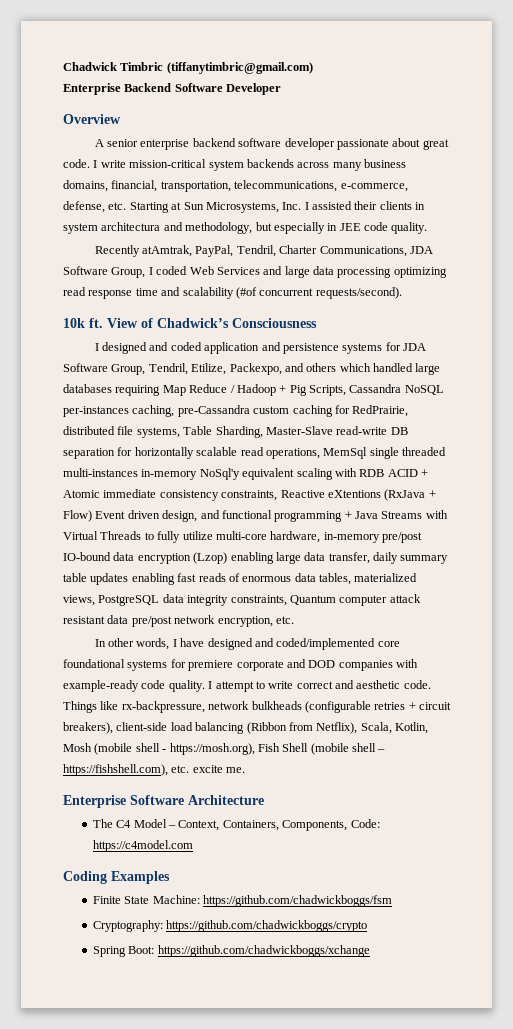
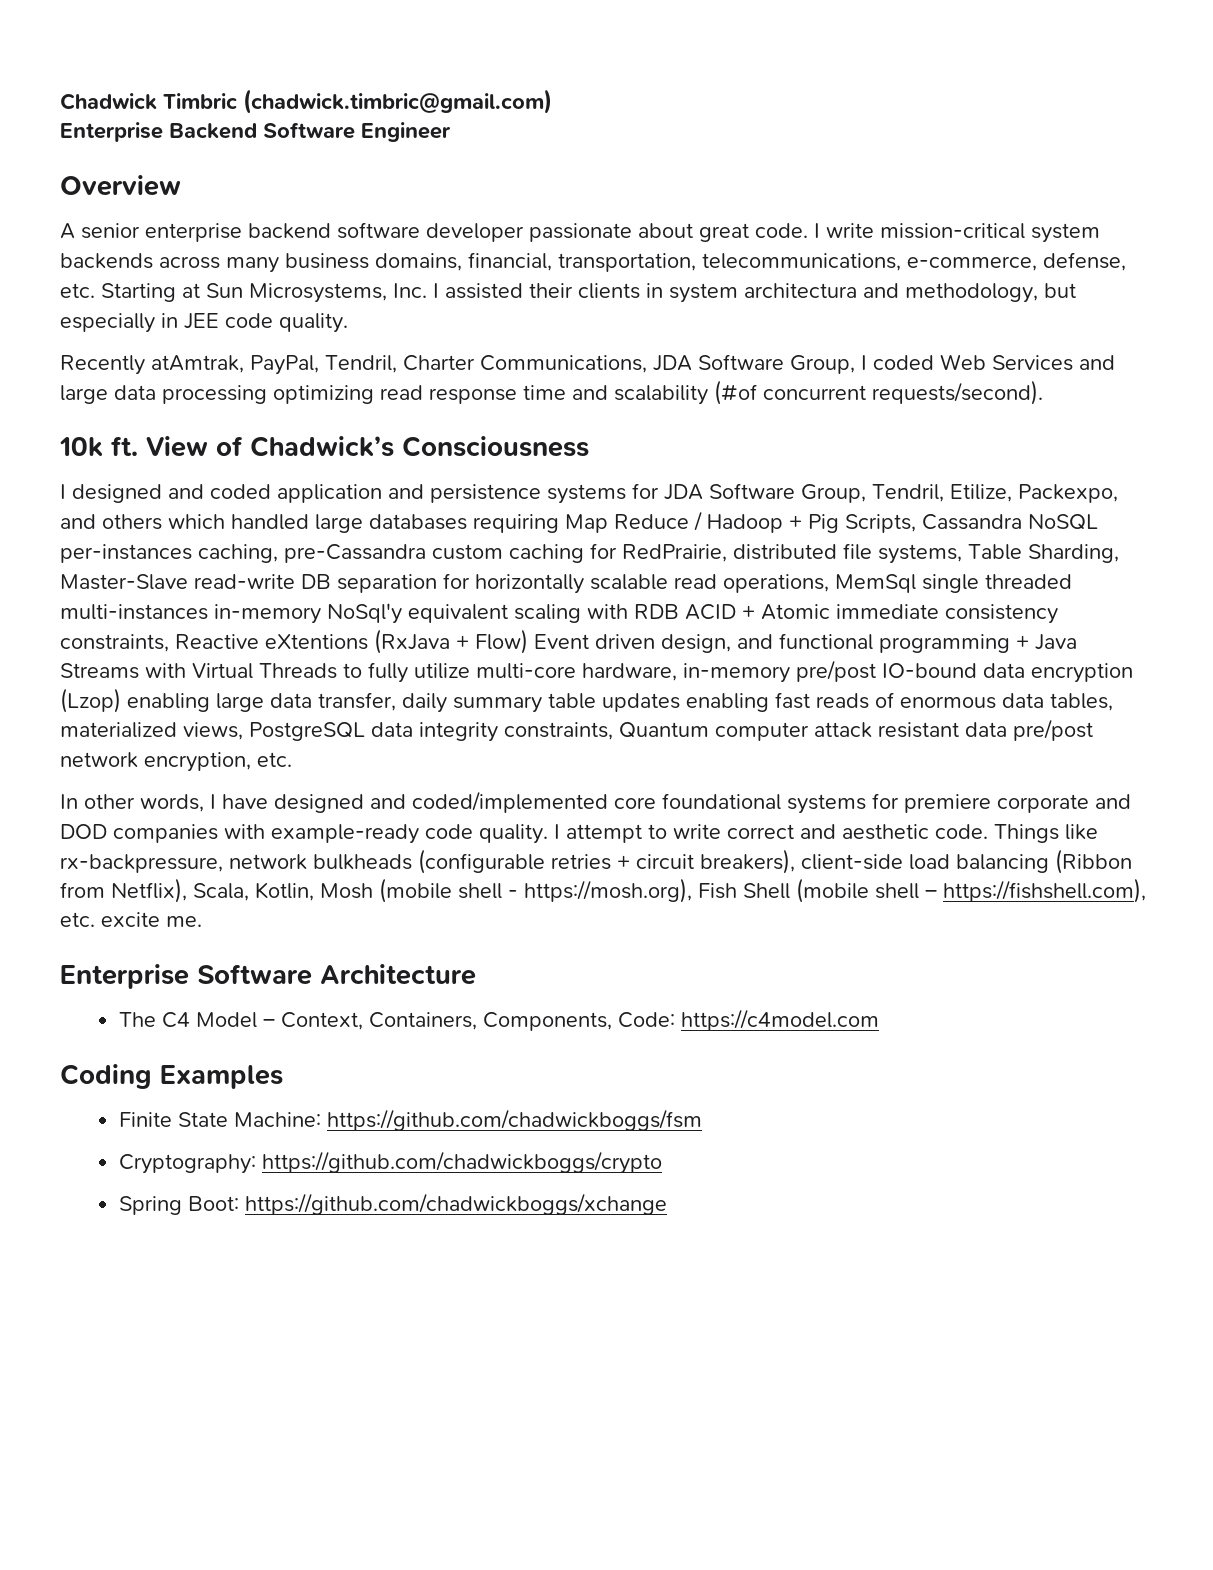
[166,62,313,74] (tiffanytimbric@gmail.com) -> [243,89,552,114] (chadwick.timbric@gmail.com)
[226,83,282,95] Developer -> [361,122,451,142] Engineer

